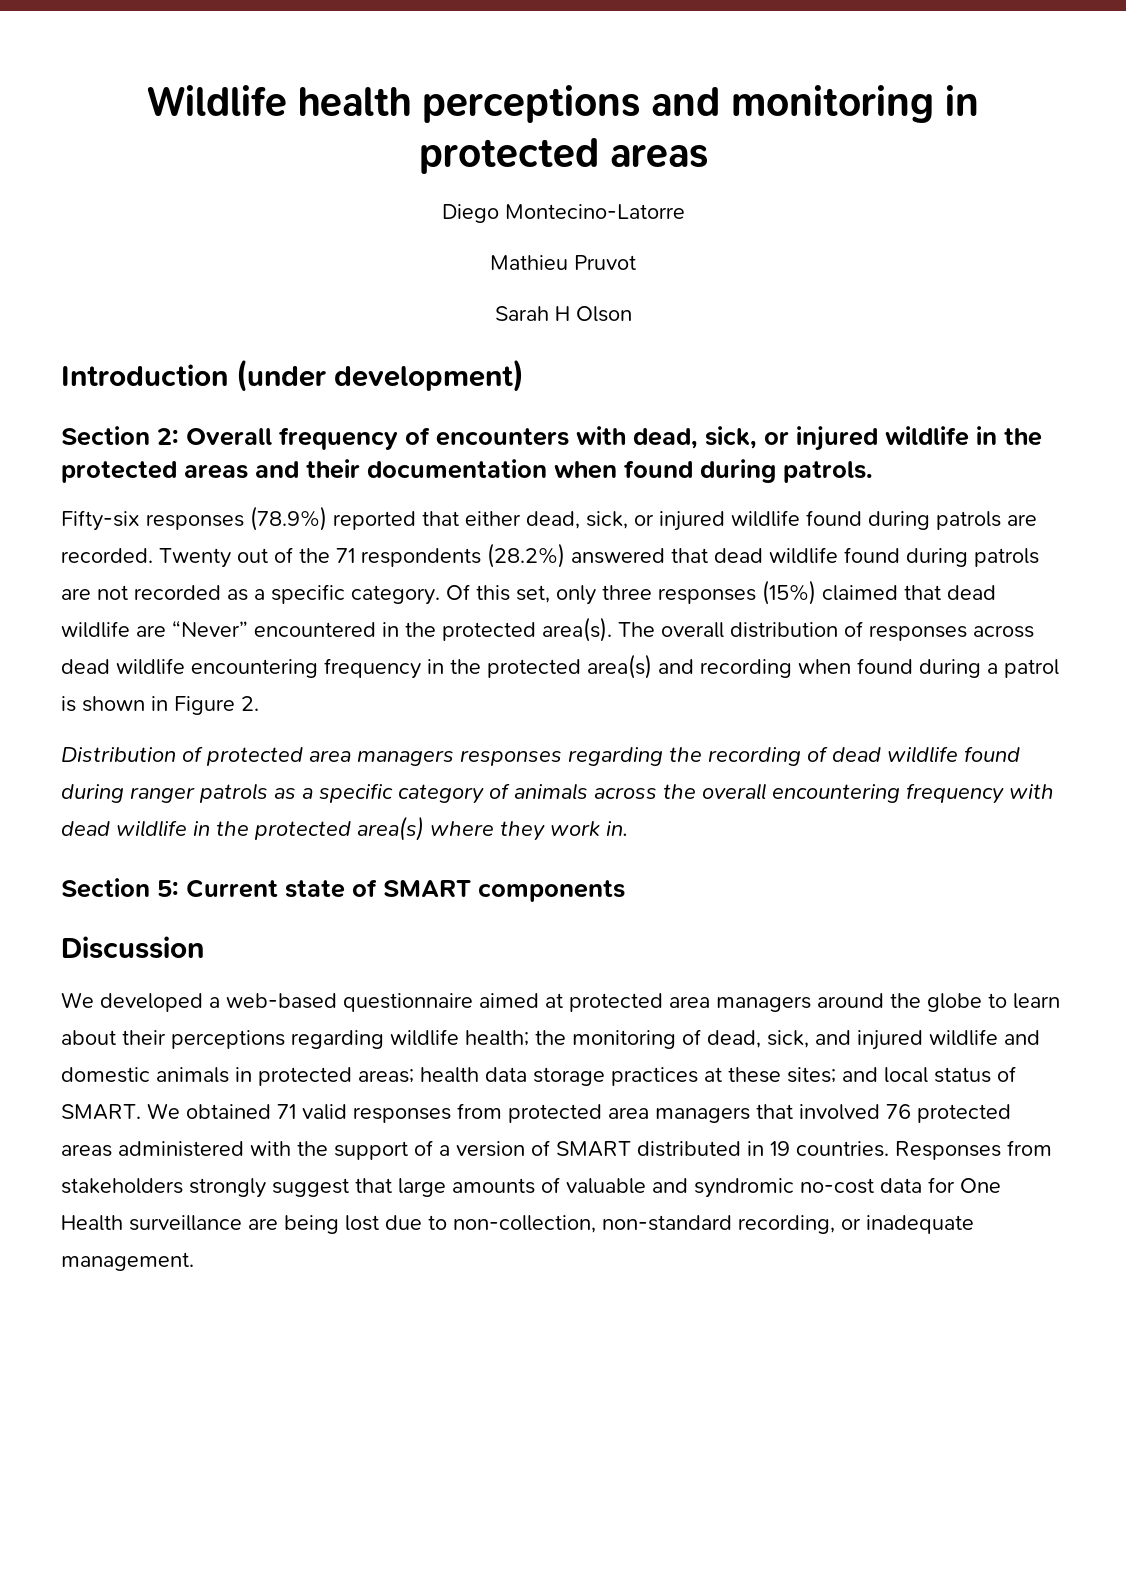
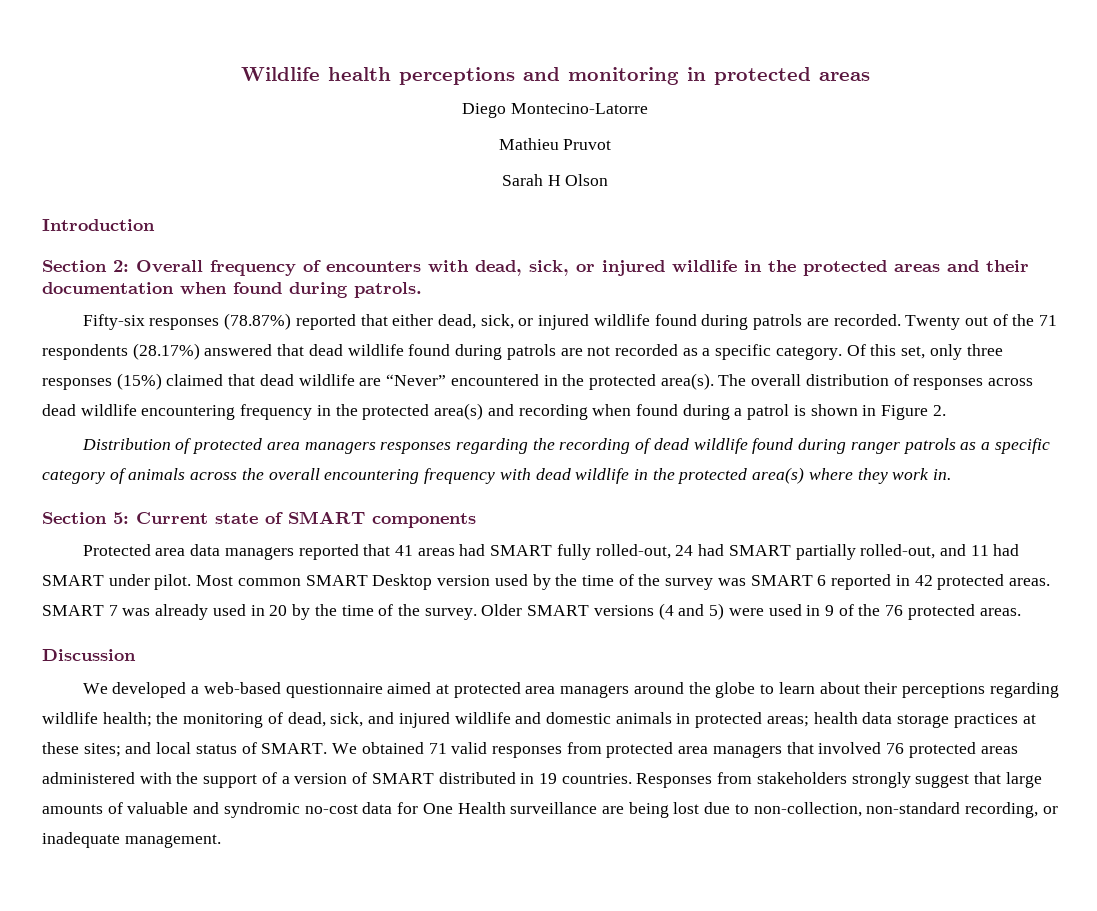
[236,359,524,392] (under development) -> (155, 225) none
[250,506,327,531] (78.9%) -> [224,313,292,330] (78.87%)
[487,543,565,568] (28.2%) -> [132,343,200,360] (28.17%)
(625, 891) none -> [82,544,1020,560] [42,574,1050,590] [42,603,1021,620] // Protected area data managers reported that 41 areas had SMART fully rolled-out, 24 had SMART partially rolled-out, and 11 had SMART under pilot. Most common SMART Desktop version used by the time of the survey was SMART 6 reported in 42 protected areas. SMART 7 was already used in 20 by the time of the survey. Older SMART versions (4 and 5) were used in 9 of the 76 protected areas.

